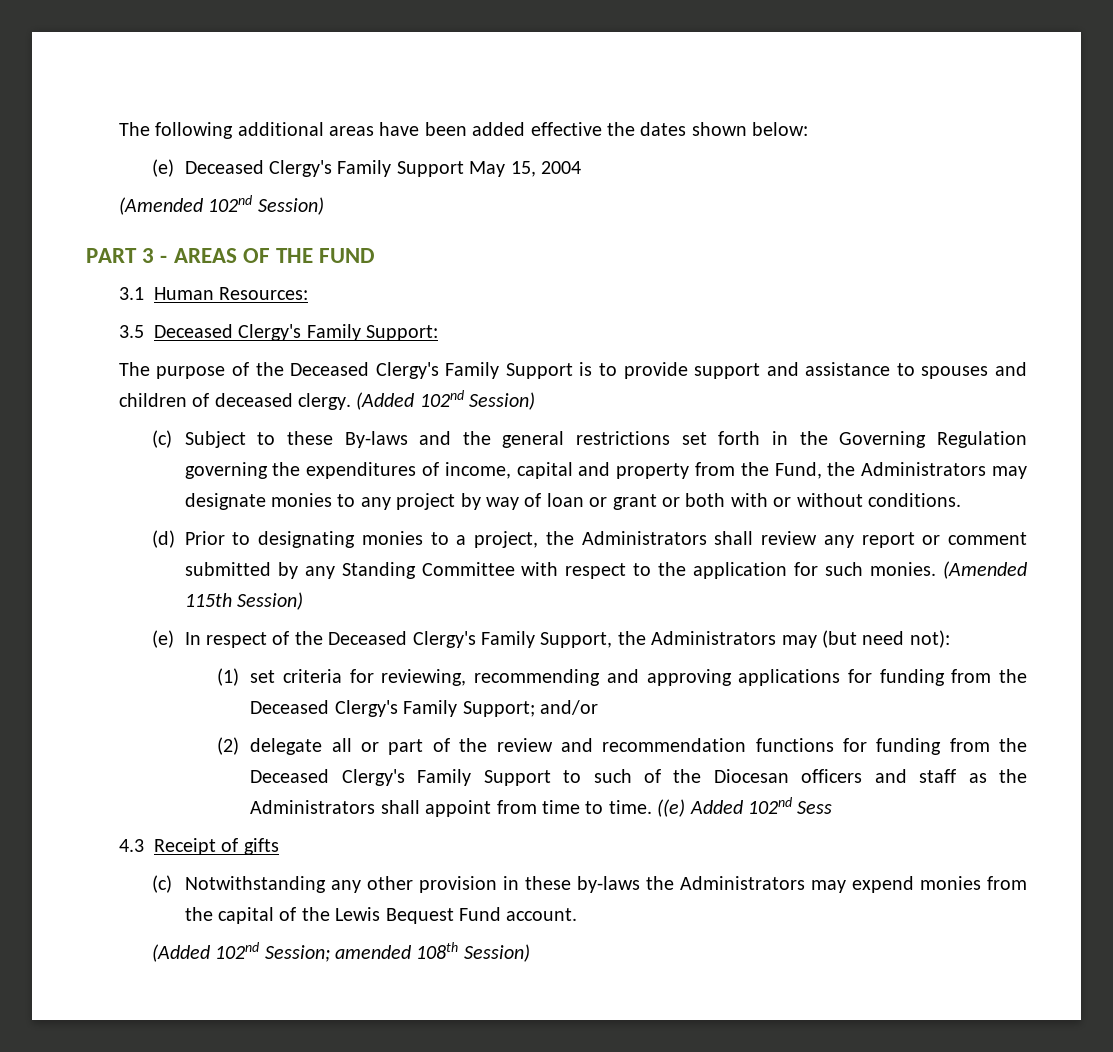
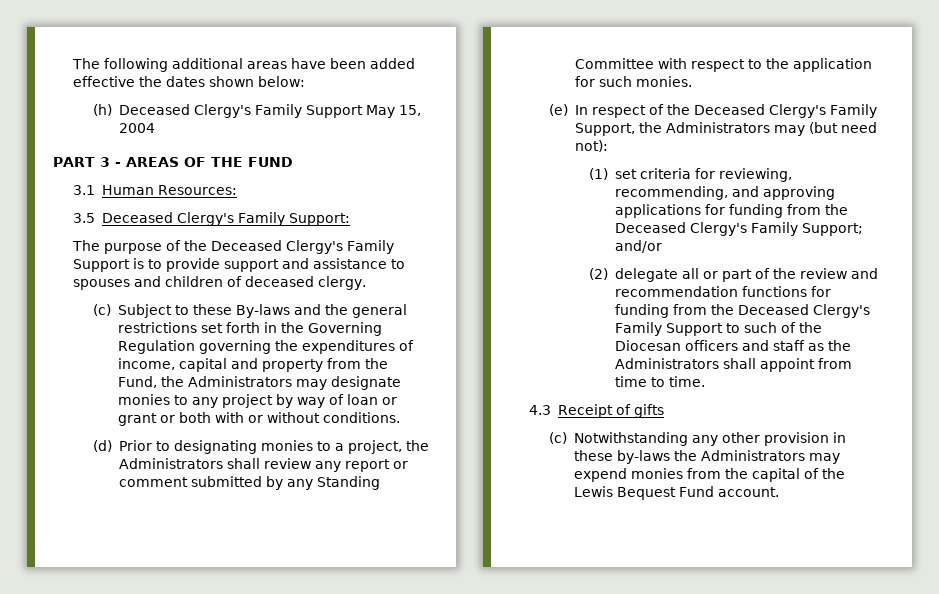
[151,159,174,177] (e) -> [93,104,113,116] (h)
[118,195,324,215] // (Amended 102nd Session) -> (155, 128) none
[356,390,536,410] (Added 102nd Session) -> (367, 283) none
[942,561,1027,579] [184,592,304,610] (Amended 115th Session) -> (692, 81) none
[474,669,601,686] recommending -> [615,186,729,200] recommending,
[657,797,833,817] ((e) Added 102nd Sess -> (706, 381) none
[151,942,530,962] // (Added 102nd Session; amended 108th Session) -> (779, 492) none

